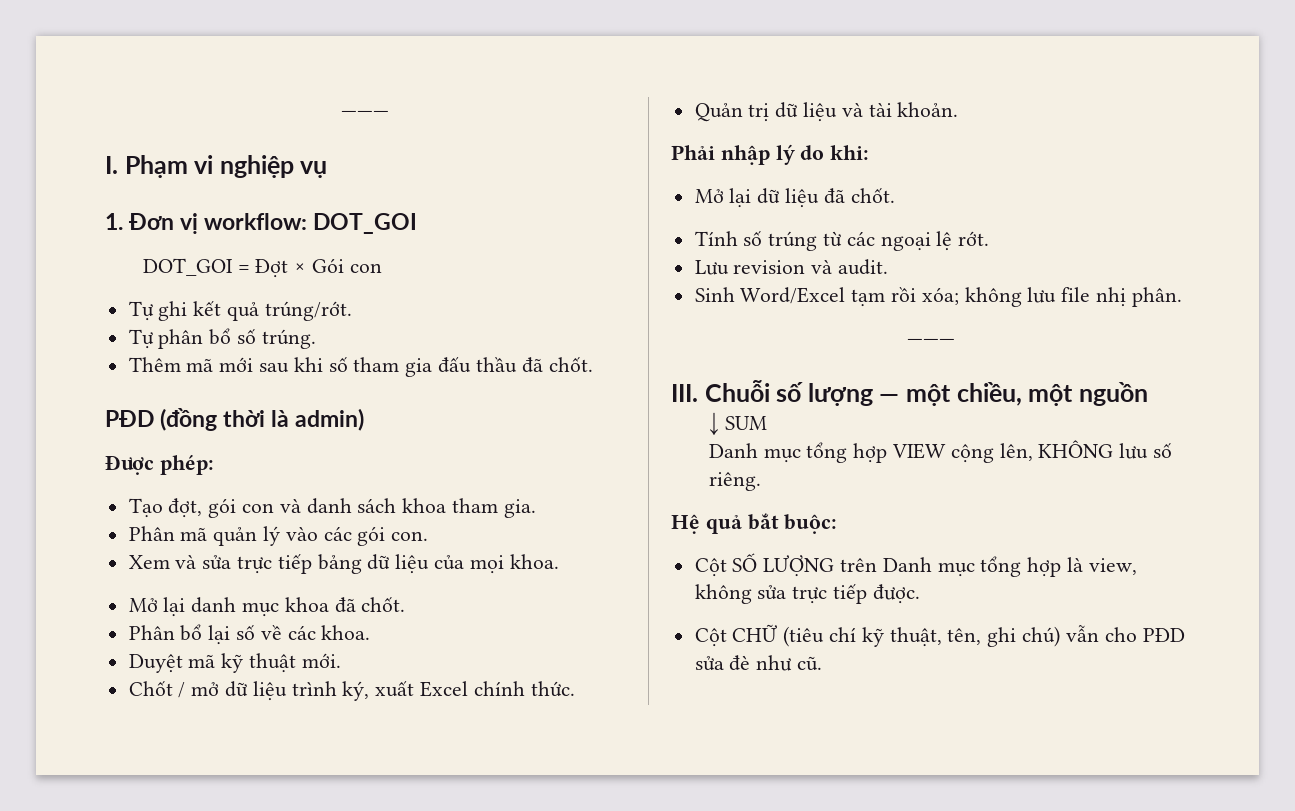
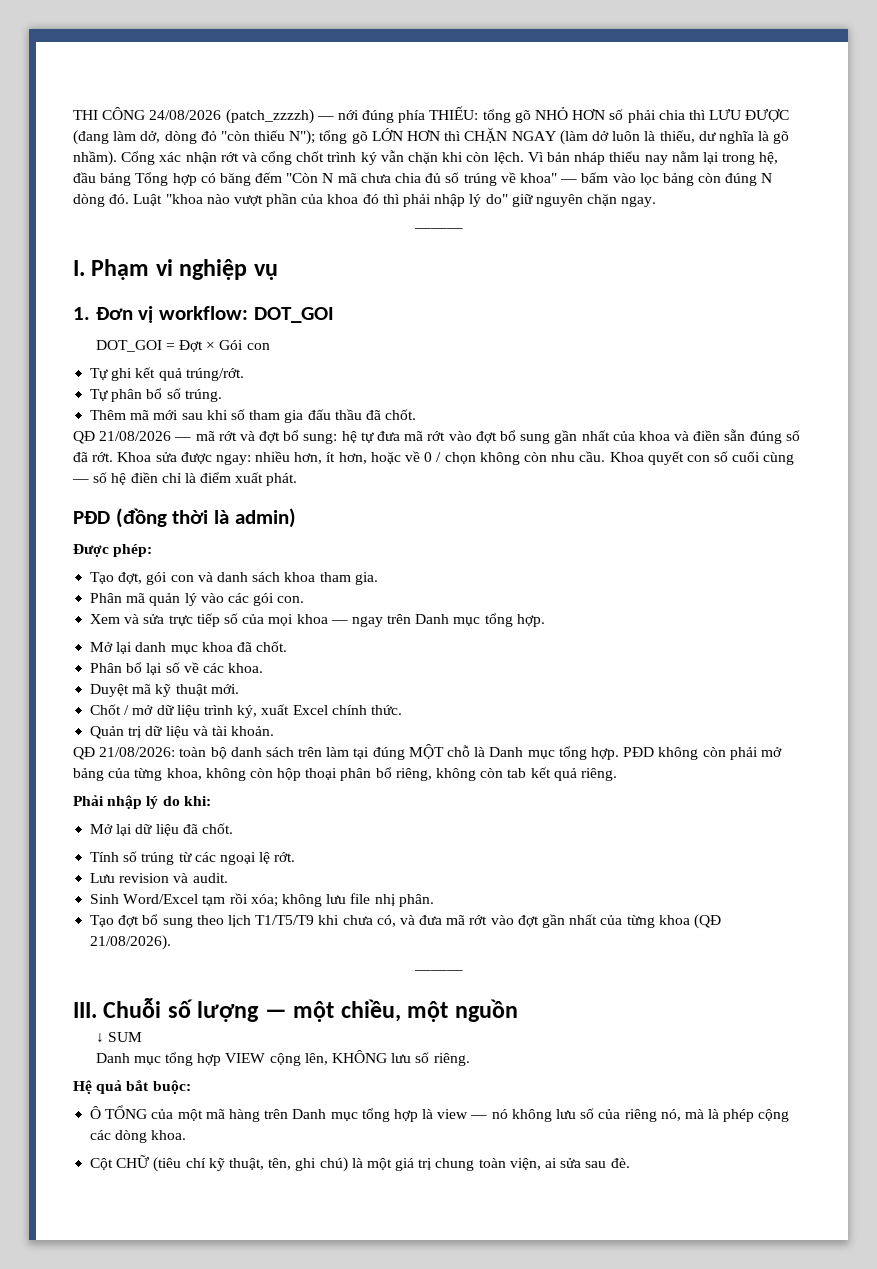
(340, 113) none -> [73,106,790,124] [73,127,790,145] [73,150,779,166] [73,172,773,186] [73,193,657,207] THI CÔNG 24/08/2026 (patch_zzzzh) — nới đúng phía THIẾU: tổng gõ NHỎ HƠN số phải chia thì LƯU ĐƯỢC (đang làm dở, dòng đỏ "còn thiếu N"); tổng gõ LỚN HƠN thì CHẶN NGAY (làm dở luôn là thiếu, dư nghĩa là gõ nhầm). Cổng xác nhận rớt và cổng chốt trình ký vẫn chặn khi còn lệch. Vì bản nháp thiếu nay nằm lại trong hệ, đầu bảng Tổng hợp có băng đếm "Còn N mã chưa chia đủ số trúng về khoa" — bấm vào lọc bảng còn đúng N dòng đó. Luật "khoa nào vượt phần của khoa đó thì phải nhập lý do" giữ nguyên chặn ngay. //
(593, 364) none -> [73,429,800,444] [73,451,795,465] [72,472,298,486] // QĐ 21/08/2026 — mã rớt và đợt bổ sung: hệ tự đưa mã rớt vào đợt bổ sung gần nhất của khoa và điền sẵn đúng số đã rớt. Khoa sửa được ngay: nhiều hơn, ít hơn, hoặc về 0 / chọn không còn nhu cầu. Khoa quyết con số cuối cùng — số hệ điền chỉ là điểm xuất phát.
[317,554,559,574] bảng dữ liệu của mọi khoa. -> [223,613,545,627] số của mọi khoa — ngay trên Danh mục tổng hợp.
(959, 109) none -> [73,744,782,760] [73,767,617,781] // QĐ 21/08/2026: toàn bộ danh sách trên làm tại đúng MỘT chỗ là Danh mục tổng hợp. PĐD không còn phải mở bảng của từng khoa, không còn hộp thoại phân bổ riêng, không còn tab kết quả riêng.
(1182, 297) none -> [90,914,721,929] [90,935,172,950] // Tạo đợt bổ sung theo lịch T1/T5/T9 khi chưa có, và đưa mã rớt vào đợt gần nhất của từng khoa (QĐ 21/08/2026).
[694,553,835,577] Cột SỐ LƯỢNG -> [90,1105,260,1122] Ô TỔNG của một mã hàng
[1088,558,1137,575] [694,584,920,604] view, không sửa trực tiếp được. -> [437,1108,790,1122] [90,1130,187,1143] view — nó không lưu số của riêng nó, mà là phép cộng các dòng khoa.
[1065,625,1185,642] [694,655,823,671] vẫn cho PĐD sửa đè như cũ. -> [351,1158,630,1171] là một giá trị chung toàn viện, ai sửa sau đè.

